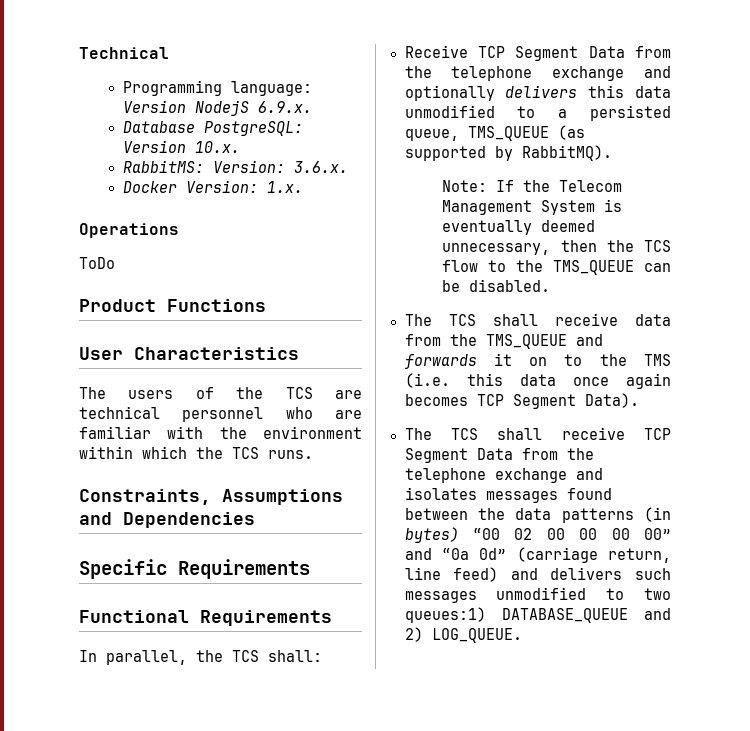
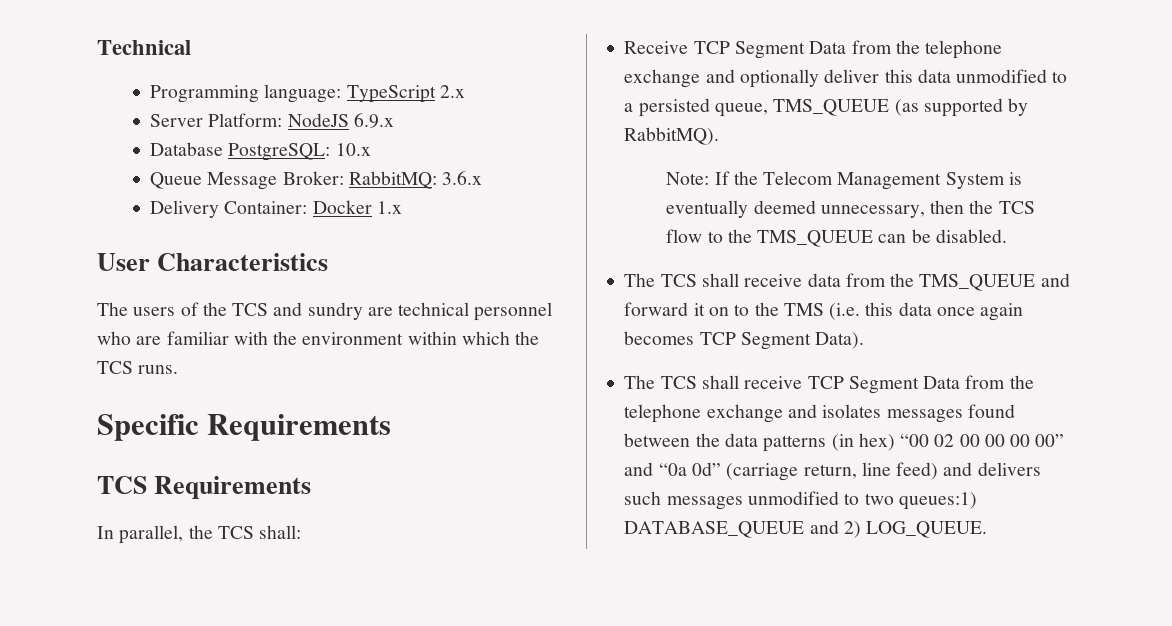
[122,100,312,116] [122,121,303,136] [122,140,240,153] [122,160,348,173] [122,180,303,193] [79,223,179,238] [79,257,115,269] [79,299,266,312] Version NodejS 6.9.x. // Database PostgreSQL: Version 10.x. // RabbitMS: Version: 3.6.x. // Docker Version: 1.x. // Operations // ToDo // Product Functions -> [346,85,465,103] [150,113,394,128] [150,142,371,161] [150,171,483,190] [150,200,402,218] TypeScript 2.x // Server Platform: NodeJS 6.9.x // Database PostgreSQL: 10.x // Queue Message Broker: RabbitMQ: 3.6.x // Delivery Container: Docker 1.x
(313, 393) none -> [273,302,363,320] and sundry
[79,489,343,505] [79,512,255,528] // Constraints, Assumptions and Dependencies -> (179, 369) none
[79,610,189,623] Functional -> [97,476,147,494] TCS
[505,85,578,98] delivers -> [824,69,880,83] deliver
[404,354,477,369] forwards -> [624,302,689,316] forward
[404,527,459,543] bytes) -> [858,433,895,451] hex)

